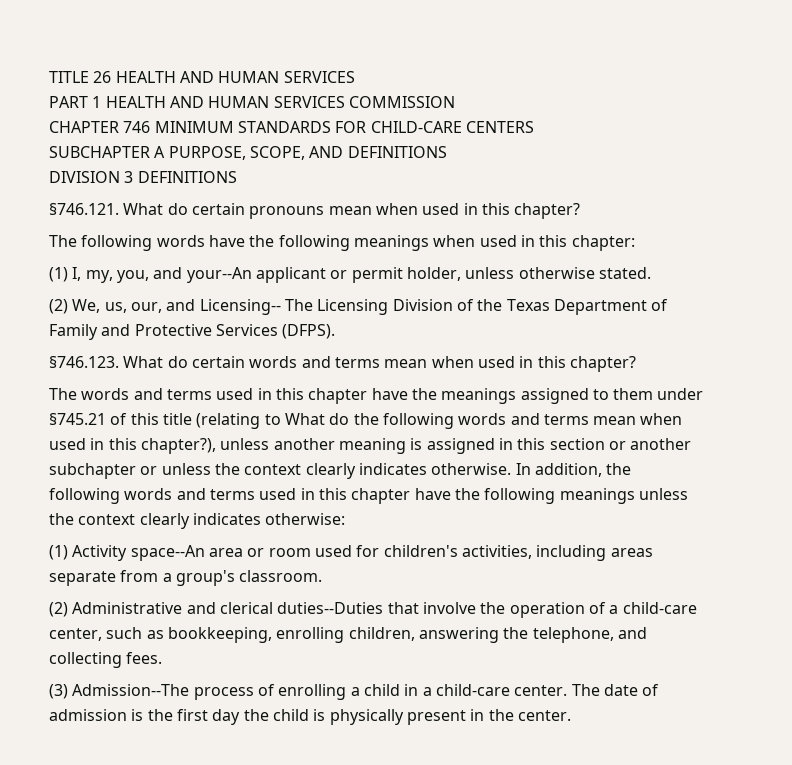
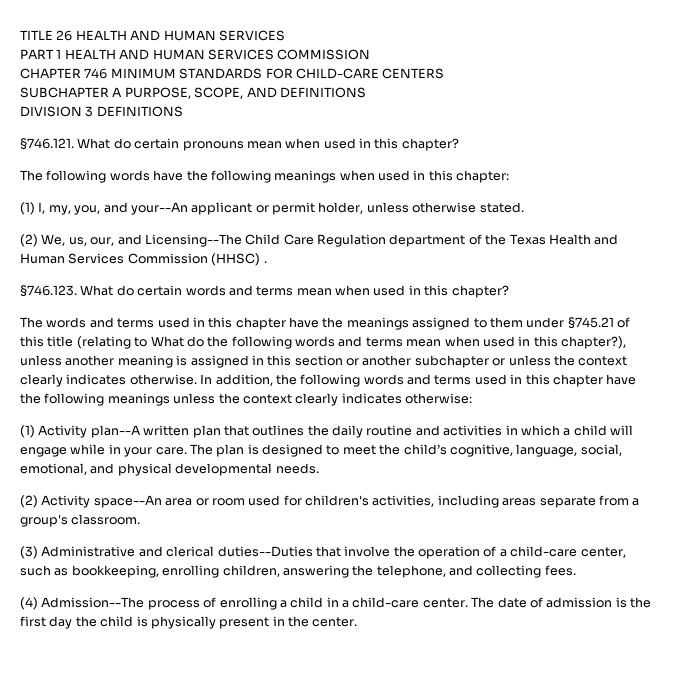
[199,299,669,315] [49,324,336,340] Licensing-- The Licensing Division of the Texas Department of Family and Protective Services (DFPS). -> [144,234,619,247] [20,253,267,266] Licensing--The Child Care Regulation department of the Texas Health and Human Services Commission (HHSC) .
(128, 553) none -> [90,425,633,438] [20,444,622,457] [20,463,319,476] [20,495,91,508] plan--A written plan that outlines the daily routine and activities in which a child will engage while in your care. The plan is designed to meet the child’s cognitive, language, social, emotional, and physical developmental needs. // (2) Activity
[49,602,68,617] (2) -> [20,546,38,559] (3)
[49,684,68,699] (3) -> [20,597,38,610] (4)

